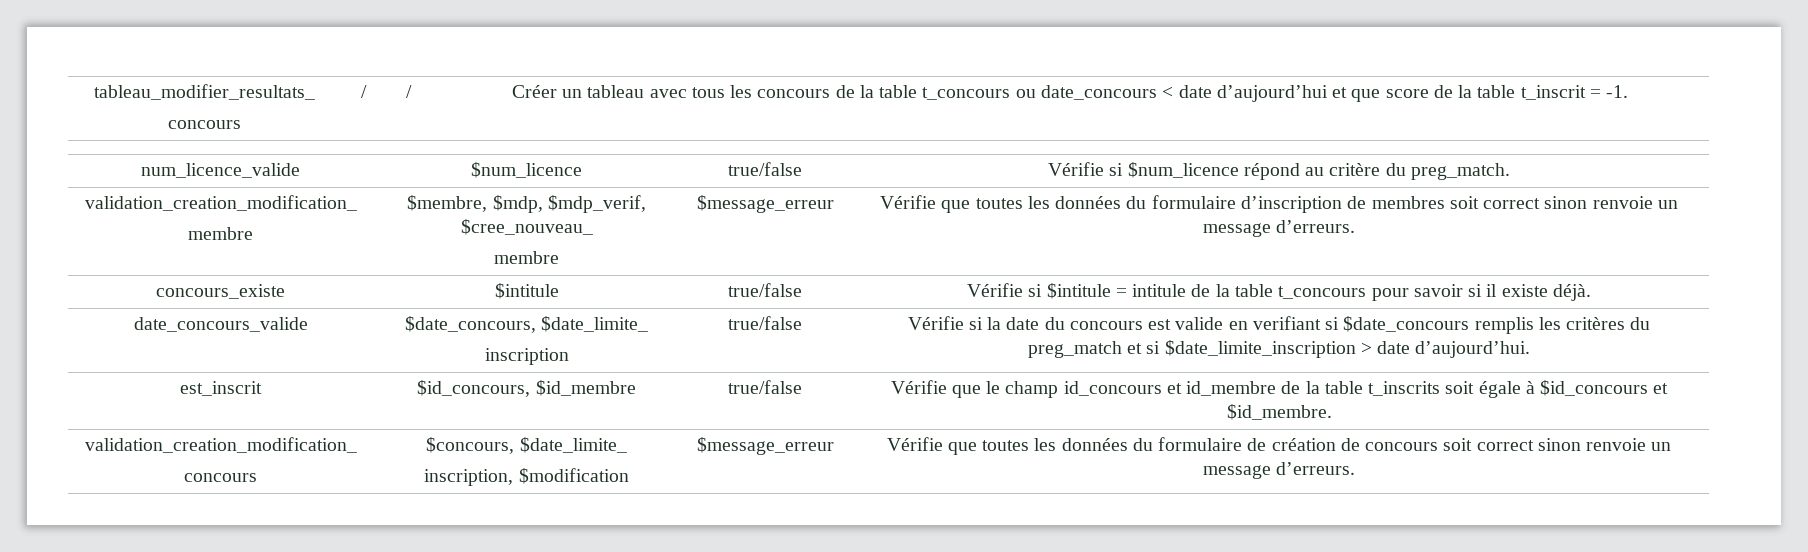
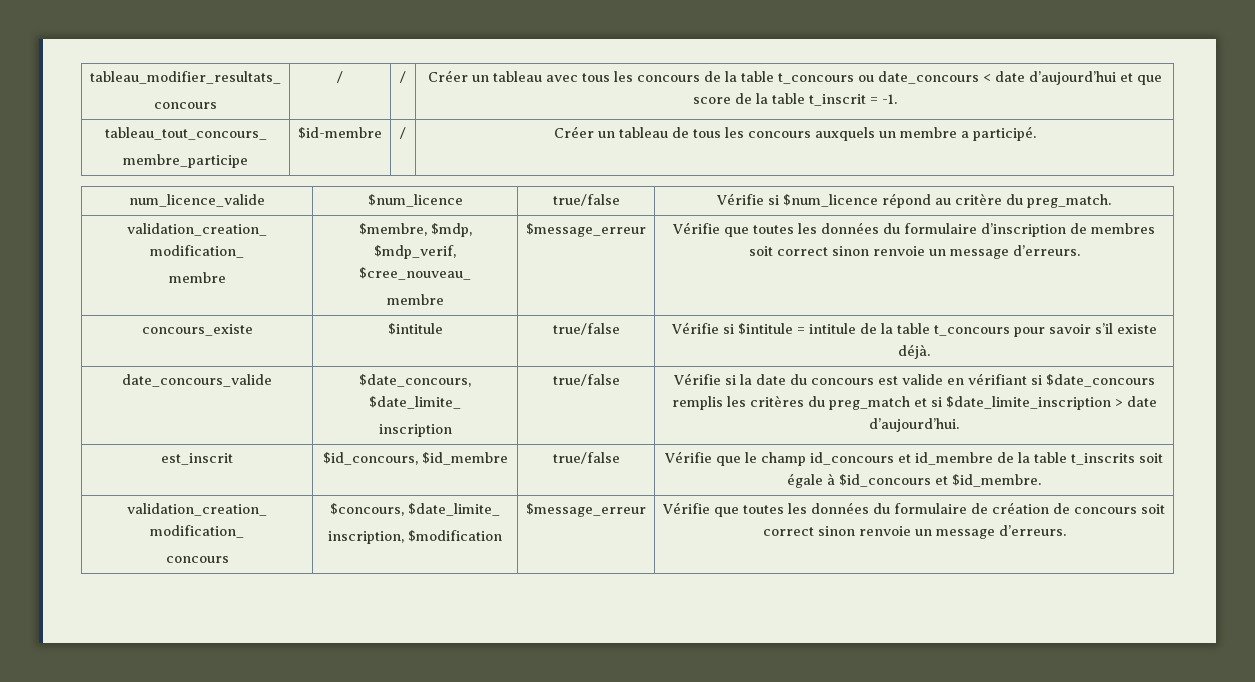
(1629, 91) none -> [104,127,267,140] [123,154,248,168] [298,127,382,139] [400,127,406,139] [553,126,1036,141] // tableau_tout_concours_ // membre_participe | $id-membre | / | Créer un tableau de tous les concours auxquels un membre a participé.
[1468,284,1498,297] si il -> [1094,323,1113,334] s’il
[1252,316,1321,330] verifiant -> [967,373,1027,385] vérifiant

